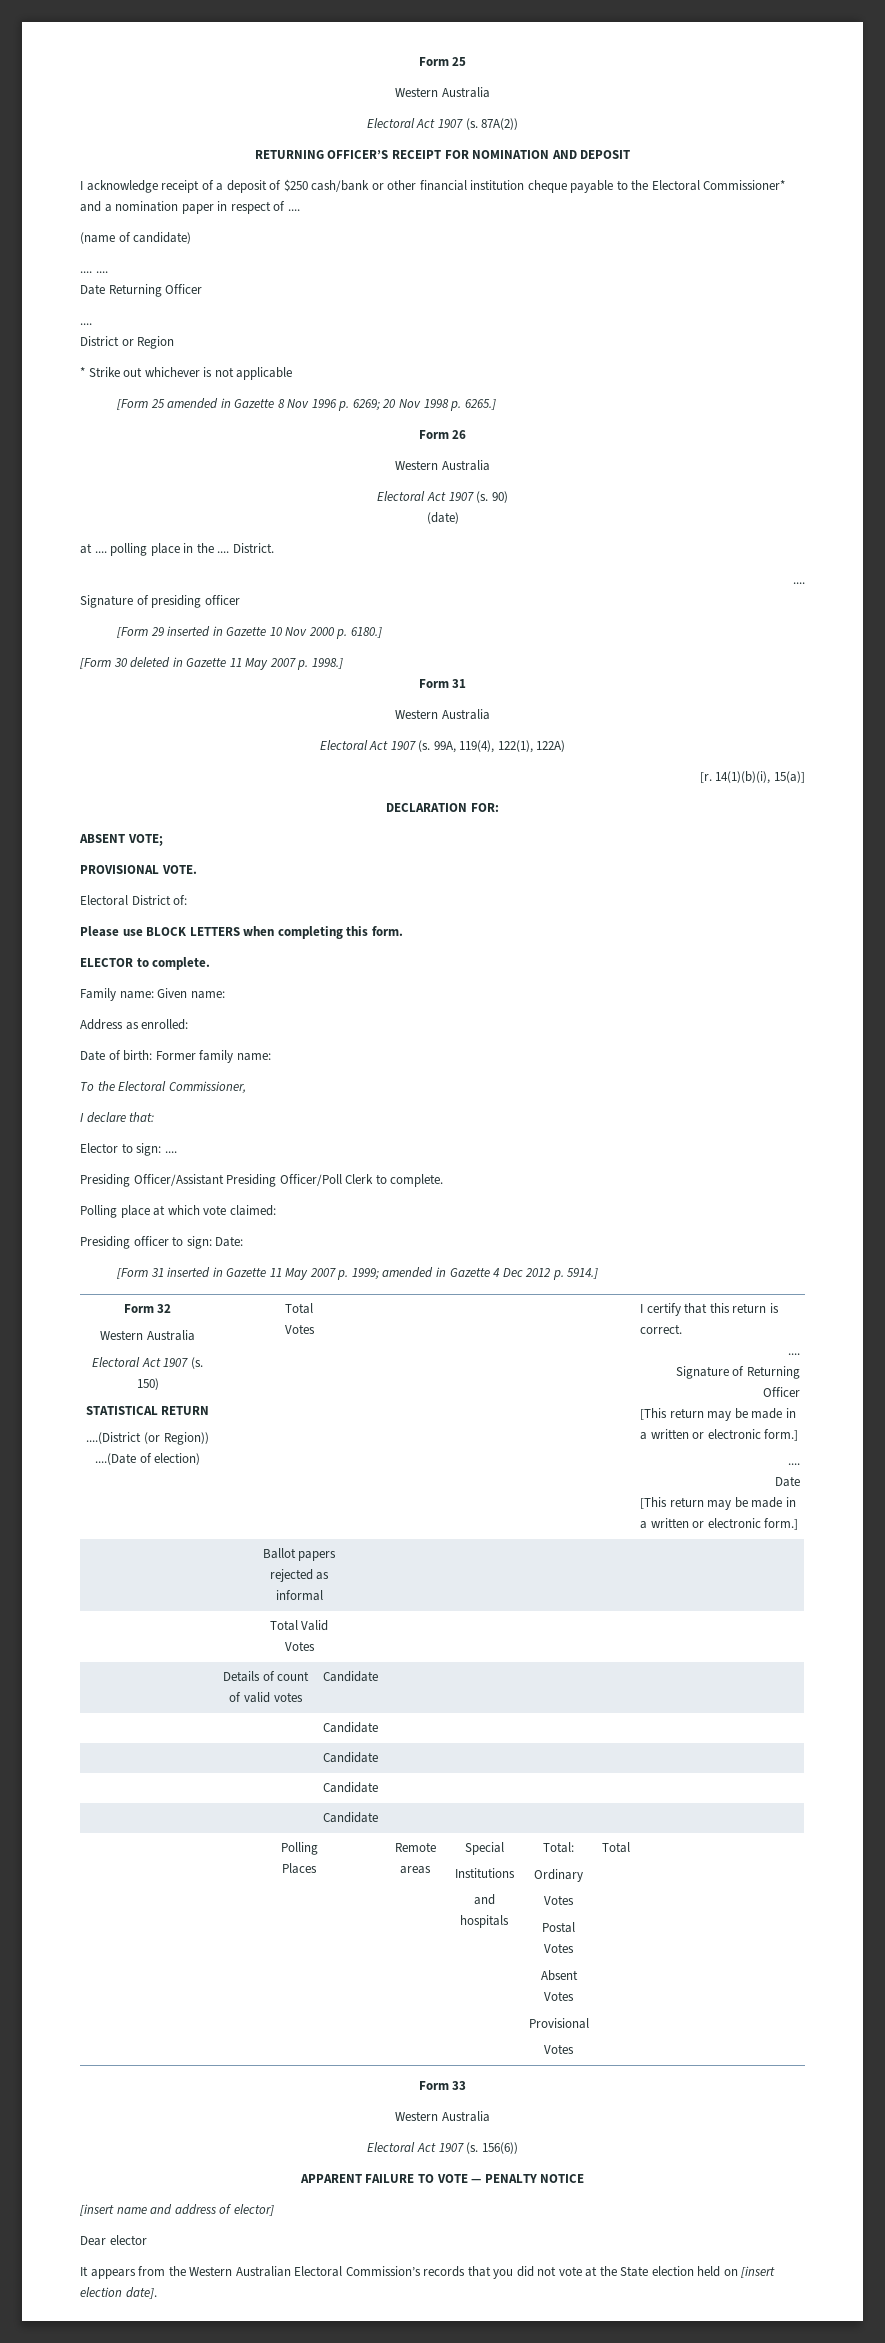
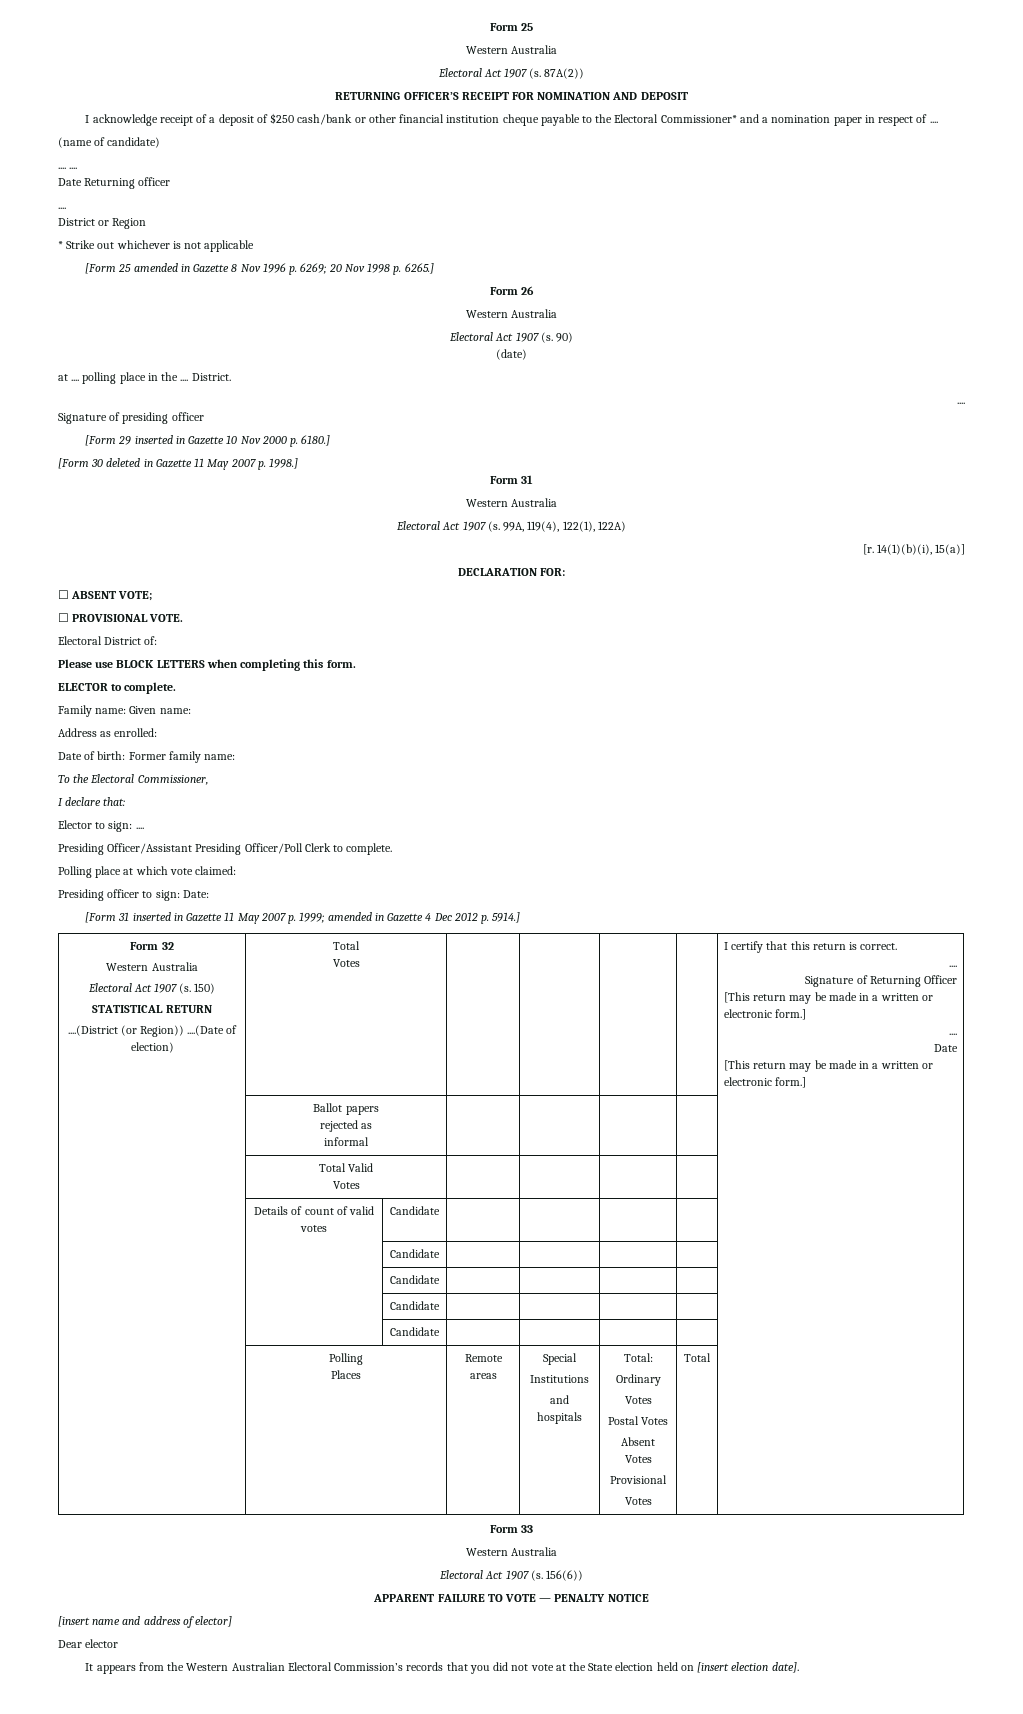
[165,284,203,294] Officer -> [138,177,171,186] officer
(499, 807) none -> [58,590,69,599] ☐
(163, 840) none -> [58,613,69,622] ☐

